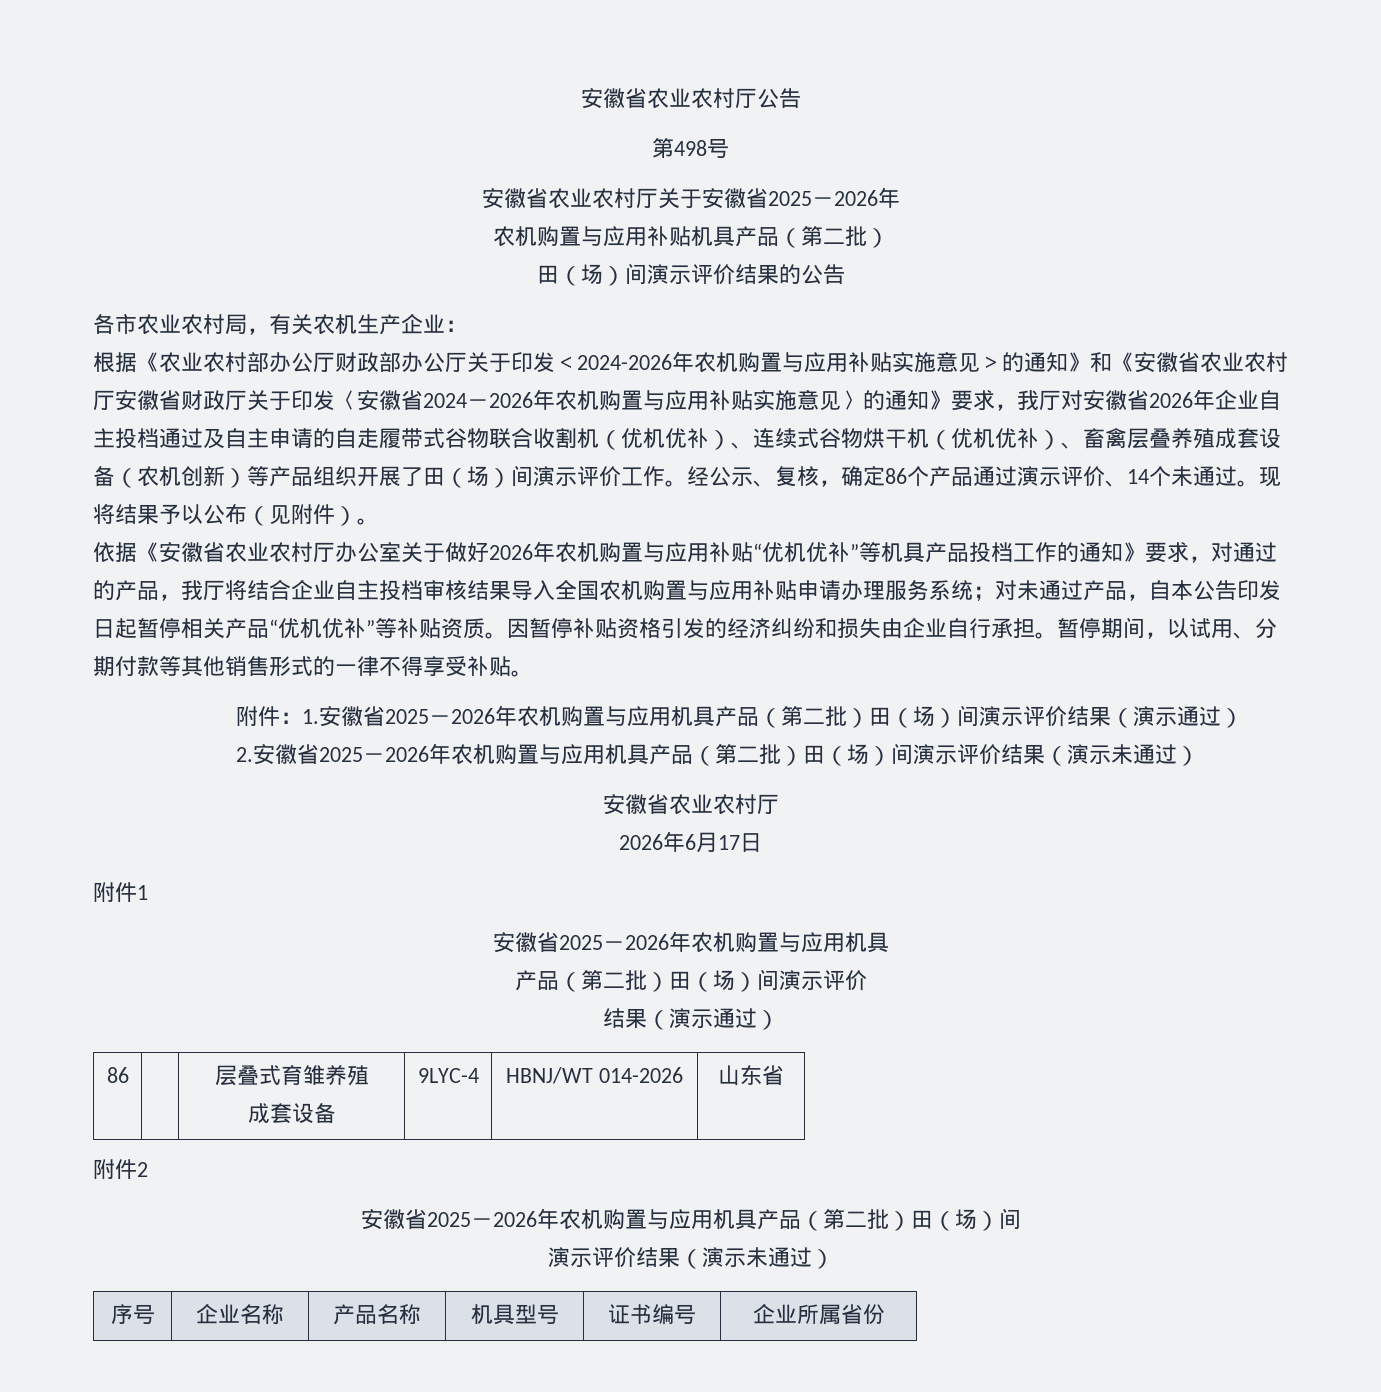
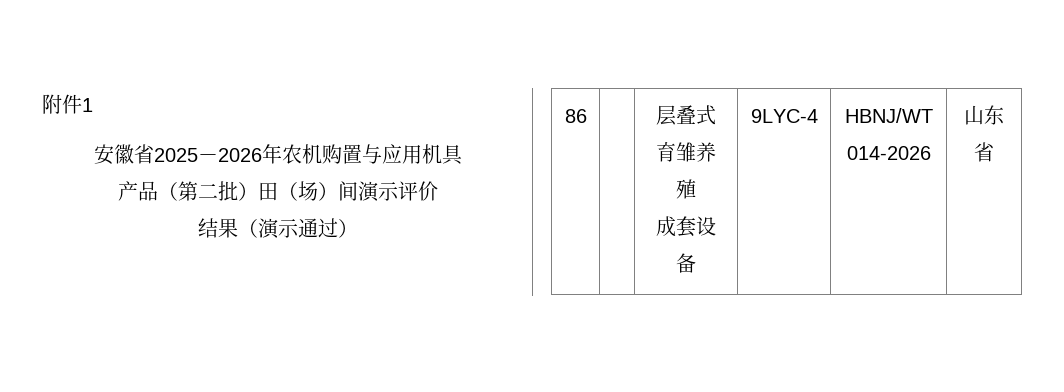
[580,88,801,109] [652,138,729,158] [481,187,900,209] [492,226,889,248] [536,263,845,286] [93,314,467,335] [93,351,1288,373] [93,389,1281,411] [93,427,1281,450] [93,465,1281,488] [93,503,379,526] [93,541,1277,563] [93,579,1281,601] [93,617,1277,639] [93,656,533,677] [236,705,1244,728] [236,743,1200,766] [602,794,779,815] [619,831,762,853] 安徽省农业农村厅公告 // 第498号 // 安徽省农业农村厅关于安徽省2025－2026年 // 农机购置与应用补贴机具产品（第二批） // 田（场）间演示评价结果的公告 // 各市农业农村局，有关农机生产企业： // 根据《农业农村部办公厅财政部办公厅关于印发＜2024-2026年农机购置与应用补贴实施意见＞的通知》和《安徽省农业农村厅安徽省财政厅关于印发〈安徽省2024－2026年农机购置与应用补贴实施意见〉的通知》要求，我厅对安徽省2026年企业自主投档通过及自主申请的自走履带式谷物联合收割机（优机优补）、连续式谷物烘干机（优机优补）、畜禽层叠养殖成套设备（农机创新）等产品组织开展了田（场）间演示评价工作。经公示、复核，确定86个产品通过演示评价、14个未通过。现将结果予以公布（见附件）。 // 依据《安徽省农业农村厅办公室关于做好2026年农机购置与应用补贴“优机优补”等机具产品投档工作的通知》要求，对通过的产品，我厅将结合企业自主投档审核结果导入全国农机购置与应用补贴申请办理服务系统；对未通过产品，自本公告印发日起暂停相关产品“优机优补”等补贴资质。因暂停补贴资格引发的经济纠纷和损失由企业自行承担。暂停期间，以试用、分期付款等其他销售形式的一律不得享受补贴。 // 附件：1.安徽省2025－2026年农机购置与应用机具产品（第二批）田（场）间演示评价结果（演示通过） // 2.安徽省2025－2026年农机购置与应用机具产品（第二批）田（场）间演示评价结果（演示未通过） // 安徽省农业农村厅 // 2026年6月17日 // -> (42, 104) none
[93,1159,148,1179] [360,1208,1021,1231] [547,1247,834,1269] [110,1304,155,1324] [196,1304,284,1325] [333,1304,421,1325] [470,1304,559,1325] [608,1304,696,1325] [752,1304,885,1325] // 附件2 // 安徽省2025－2026年农机购置与应用机具产品（第二批）田（场）间 // 演示评价结果（演示未通过） // 序号 | 企业名称 | 产品名称 | 机具型号 | 证书编号 | 企业所属省份 -> (994, 152) none

